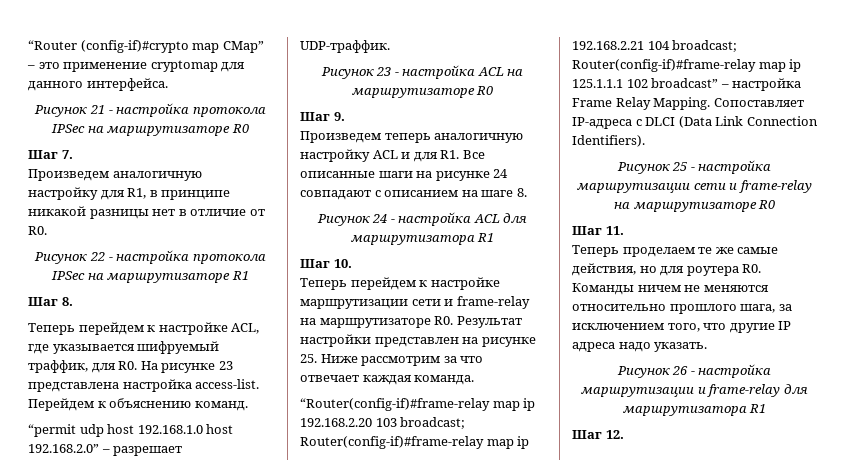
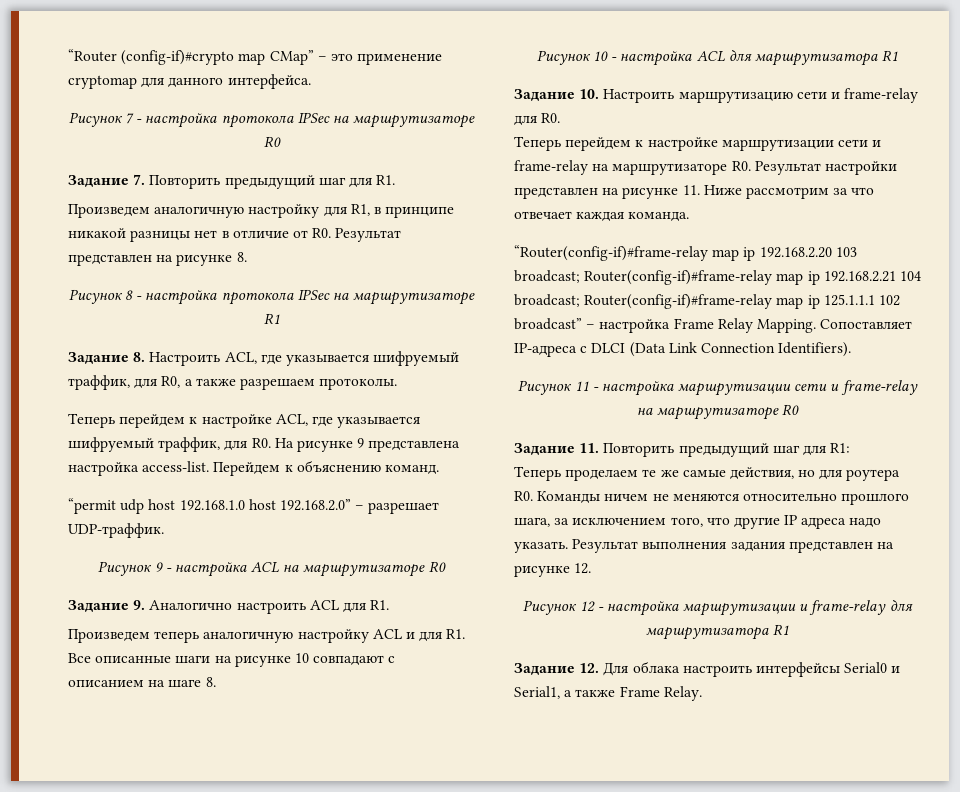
[89,105,105,114] 21 -> [125,113,135,124] 7
[28,150,58,159] Шаг -> [68,175,129,188] Задание
(73, 154) none -> [149,175,396,189] Повторить предыдущий шаг для R1.
[34,252,105,264] // Рисунок 22 -> [335,228,402,242] [68,252,247,266] [68,289,134,304] Результат представлен на рисунке 8. // Рисунок 8
[28,297,73,306] Шаг 8. -> [68,351,460,366] [68,375,398,390] Задание 8. Настроить ACL, где указывается шифруемый траффик, для R0, а также разрешаем протоколы.
[218,361,233,370] 23 -> [357,438,365,448] 9
[376,67,392,76] 23 -> [154,562,164,572] 9
[300,112,330,121] Шаг -> [68,600,129,613] Задание
(345, 116) none -> [149,600,390,614] Аналогично настроить ACL для R1.
[493,169,509,178] 24 -> [294,653,309,663] 10
[372,214,388,223] 24 -> [593,51,609,61] 10
[300,259,330,268] Шаг -> [514,89,575,102] Задание
(352, 263) none -> [603,88,919,103] [514,113,561,126] Настроить маршрутизацию сети и frame-relay для R0.
[300,354,317,363] 25. -> [682,185,700,195] 11.
[672,162,688,171] 25 -> [574,381,589,391] 11
[572,226,624,235] Шаг 11. -> [514,443,851,457] Задание 11. Повторить предыдущий шаг для R1:
[616,366,689,378] // Рисунок 26 -> [572,539,894,553] [514,563,592,577] [523,600,595,615] Результат выполнения задания представлен на рисунке 12. // Рисунок 12
[572,430,624,439] Шаг 12. -> [514,661,901,677] [514,686,702,701] Задание 12. Для облака настроить интерфейсы Serial0 и Serial1, а также Frame Relay.

